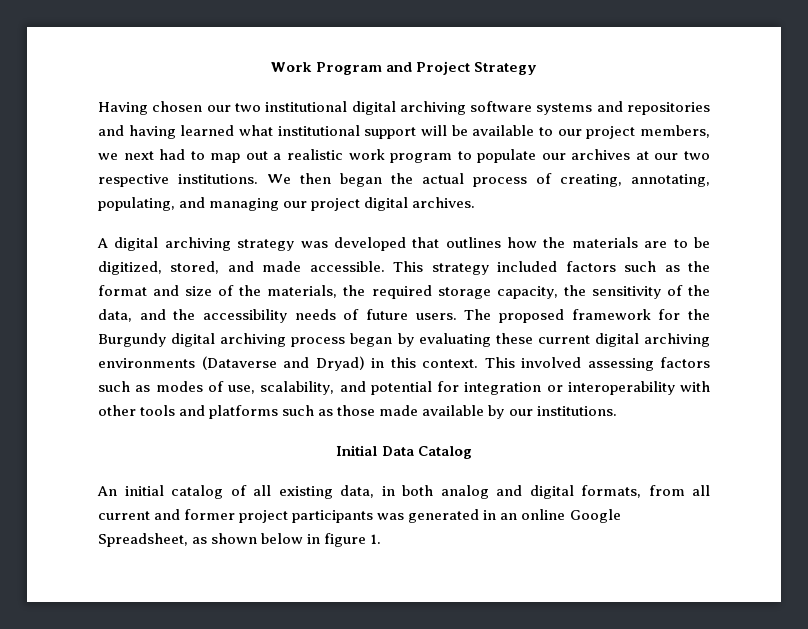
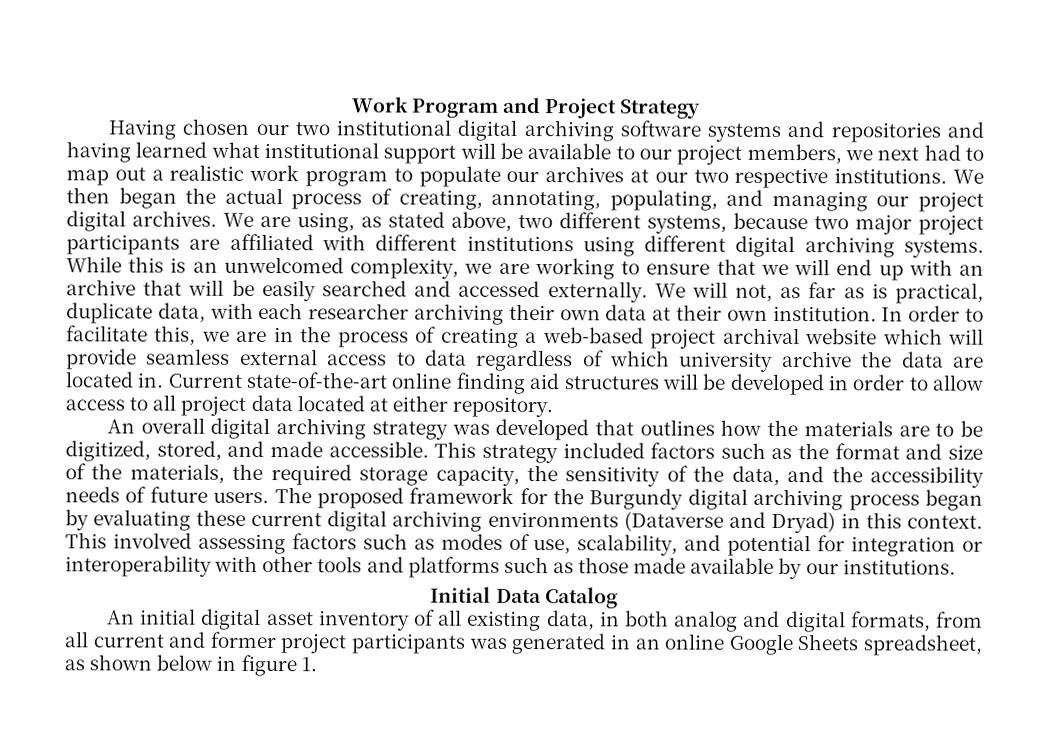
[97,238,108,248] // A -> [223,211,984,235] [66,233,984,258] [66,256,985,281] [66,279,984,304] [66,302,984,325] [66,325,984,349] [66,348,984,372] [65,371,984,396] [65,394,554,418] [106,417,205,434] We are using, as stated above, two different systems, because two major project participants are affiliated with different institutions using different digital archiving systems. While this is an unwelcomed complexity, we are working to ensure that we will end up with an archive that will be easily searched and accessed externally. We will not, as far as is practical, duplicate data, with each researcher archiving their own data at their own institution. In order to facilitate this, we are in the process of creating a web-based project archival website which will provide seamless external access to data regardless of which university archive the data are located in. Current state-of-the-art online finding aid structures will be developed in order to allow access to all project data located at either repository. // An overall
[171,485,223,499] catalog -> [201,608,410,631] digital asset inventory
[98,533,188,547] Spreadsheet, -> [797,634,983,656] Sheets spreadsheet,

